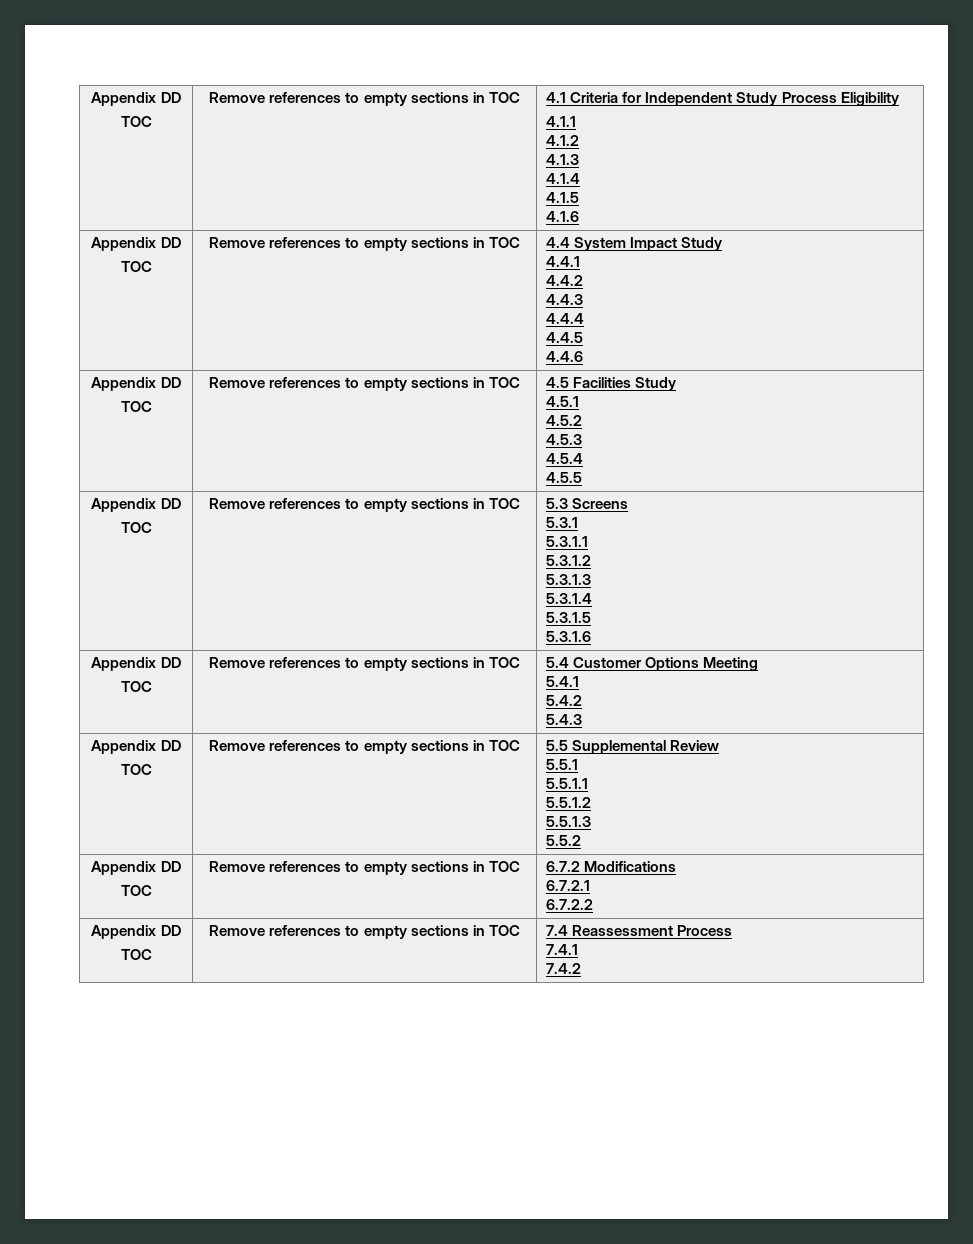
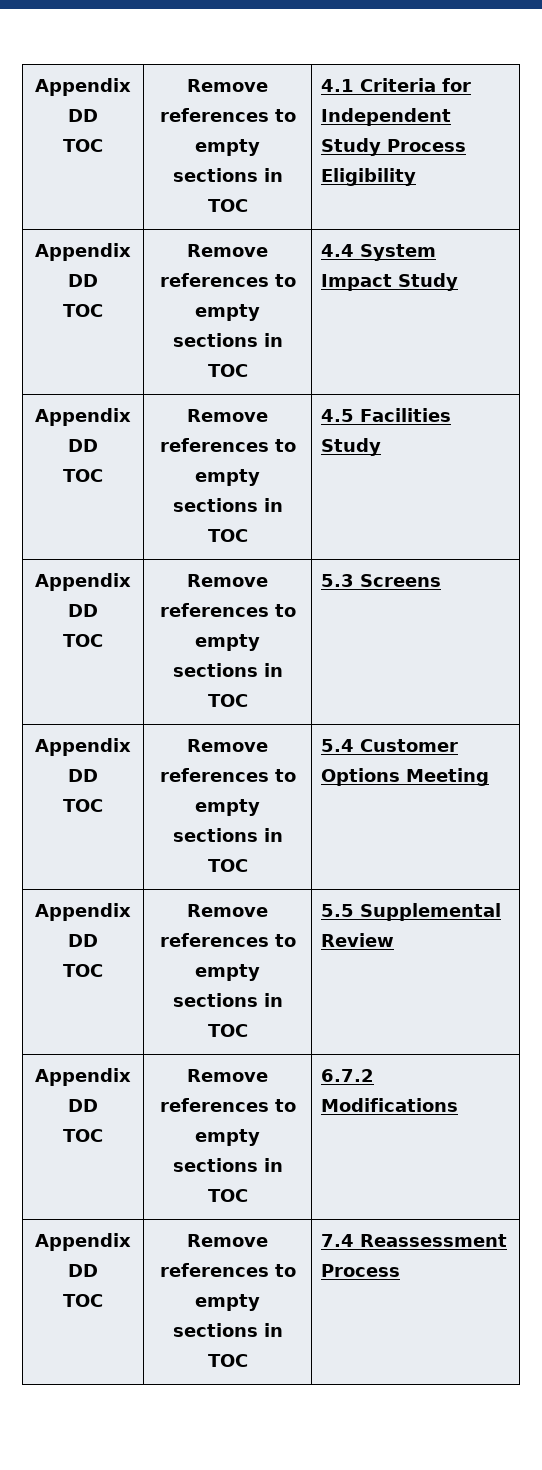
[546,116,577,127] [546,135,580,146] [546,154,580,165] [546,173,581,184] [546,192,580,203] [546,211,580,222] // 4.1.1 // 4.1.2 // 4.1.3 // 4.1.4 // 4.1.5 // 4.1.6 -> (417, 177) none
[546,256,581,267] [546,275,584,286] [546,294,584,305] [546,313,585,324] [546,332,584,343] [546,351,584,362] // 4.4.1 // 4.4.2 // 4.4.3 // 4.4.4 // 4.4.5 // 4.4.6 -> (459, 282) none
[546,396,580,407] [546,415,583,426] [546,434,583,445] [546,453,584,464] [546,472,583,483] // 4.5.1 // 4.5.2 // 4.5.3 // 4.5.4 // 4.5.5 -> (382, 447) none
[546,517,579,528] [546,536,589,547] [546,555,592,566] [546,574,592,585] [546,593,593,604] [546,612,592,623] [546,631,592,642] // 5.3.1 // 5.3.1.1 // 5.3.1.2 // 5.3.1.3 // 5.3.1.4 // 5.3.1.5 // 5.3.1.6 -> (442, 580) none
[546,676,580,687] [546,695,583,706] [546,714,583,725] // 5.4.1 // 5.4.2 // 5.4.3 -> (490, 777) none
[546,759,579,770] [546,778,589,789] [546,797,592,808] [546,816,592,827] [546,835,582,846] // 5.5.1 // 5.5.1.1 // 5.5.1.2 // 5.5.1.3 // 5.5.2 -> (395, 940) none
[546,880,591,891] [546,899,594,910] // 6.7.2.1 // 6.7.2.2 -> (459, 1105) none
[546,944,579,955] [546,963,582,974] // 7.4.1 // 7.4.2 -> (401, 1270) none

